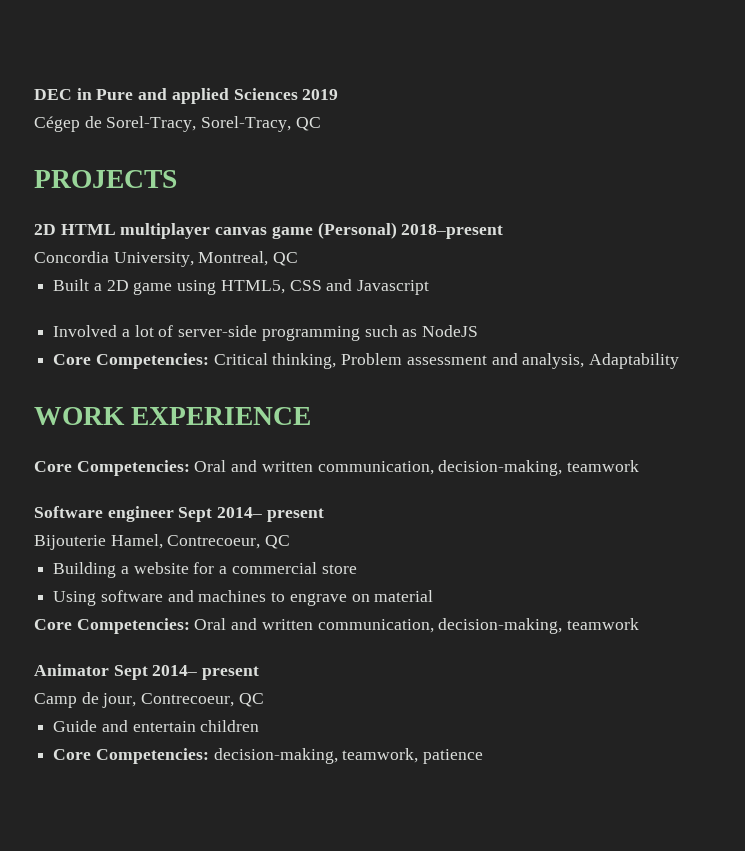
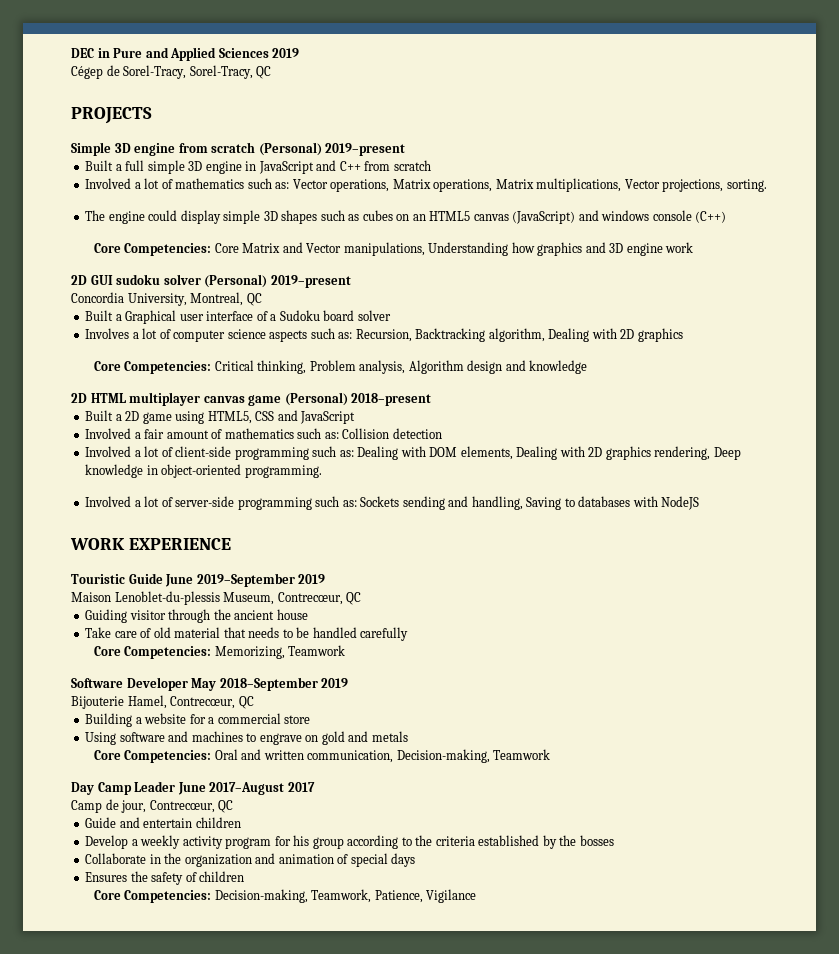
[171,88,229,104] applied -> [170,47,217,61] Applied
(177, 179) none -> [71,142,406,156] [85,160,431,174] [85,178,767,192] [85,210,727,224] [93,242,694,256] [71,274,351,288] [71,292,262,306] [85,310,391,324] [85,328,683,342] [93,360,588,374] // Simple 3D engine from scratch (Personal) 2019–present // Built a full simple 3D engine in JavaScript and C++ from scratch // Involved a lot of mathematics such as: Vector operations, Matrix operations, Matrix multiplications, Vector projections, sorting. // The engine could display simple 3D shapes such as cubes on an HTML5 canvas (JavaScript) and windows console (C++) // Core Competencies: Core Matrix and Vector manipulations, Understanding how graphics and 3D engine work // 2D GUI sudoku solver (Personal) 2019–present // Concordia University, Montreal, QC // Built a Graphical user interface of a Sudoku board solver // Involves a lot of computer science aspects such as: Recursion, Backtracking algorithm, Dealing with 2D graphics // Core Competencies: Critical thinking, Problem analysis, Algorithm design and knowledge
[34,251,299,267] // Concordia University, Montreal, QC -> (432, 399) none
[357,280,430,295] Javascript -> [300,411,356,424] [85,428,442,439] [85,446,741,460] [85,464,322,478] JavaScript // Involved a fair amount of mathematics such as: Collision detection // Involved a lot of client-side programming such as: Dealing with DOM elements, Dealing with 2D graphics rendering, Deep knowledge in object-oriented programming.
[402,325,479,337] [53,353,680,369] [34,407,312,425] [34,460,640,476] [34,506,324,522] as NodeJS // Core Competencies: Critical thinking, Problem assessment and analysis, Adaptability // WORK EXPERIENCE // Core Competencies: Oral and written communication, decision-making, teamwork // Software engineer Sept 2014– present -> [342,496,700,510] [70,538,231,550] [71,573,326,587] [71,591,362,605] [85,609,308,623] [85,627,409,641] [93,645,346,659] [71,677,349,691] as: Sockets sending and handling, Saving to databases with NodeJS // WORK EXPERIENCE // Touristic Guide June 2019–September 2019 // Maison Lenoblet-du-plessis Museum, Contrecœur, QC // Guiding visitor through the ancient house // Take care of old material that needs to be handled carefully // Core Competencies: Memorizing, Teamwork // Software Developer May 2018–September 2019
[167,535,261,549] Contrecoeur, -> [170,696,236,709] Contrecœur,
[374,590,434,602] [34,618,640,634] [34,664,260,680] material // Core Competencies: Oral and written communication, decision-making, teamwork // Animator Sept 2014– present -> [321,731,408,745] [93,749,551,763] [71,781,315,795] gold and metals // Core Competencies: Oral and written communication, Decision-making, Teamwork // Day Camp Leader June 2017–August 2017
[141,693,235,707] Contrecoeur, -> [149,800,215,813] Contrecœur,
[53,748,484,764] Core Competencies: decision-making, teamwork, patience -> [85,835,614,849] [85,853,416,867] [85,871,245,885] [93,889,477,903] Develop a weekly activity program for his group according to the criteria established by the bosses // Collaborate in the organization and animation of special days // Ensures the safety of children // Core Competencies: Decision-making, Teamwork, Patience, Vigilance

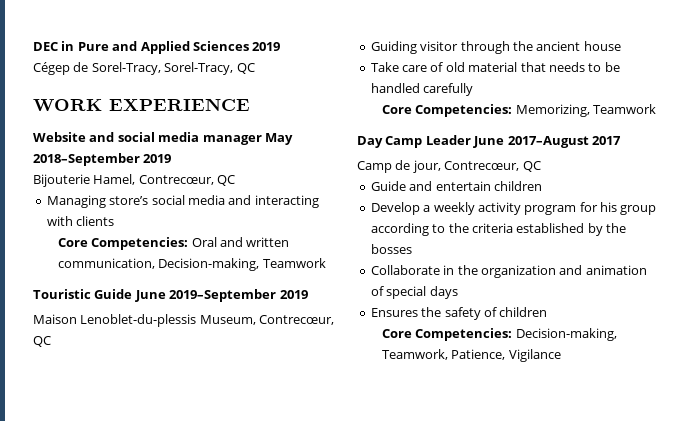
[71,107,152,124] [71,142,406,156] [85,160,431,174] [85,178,767,192] [85,210,727,224] [93,242,694,256] [71,274,351,288] [71,292,262,306] [85,310,391,324] [85,328,683,342] [93,360,588,374] [71,392,432,406] [85,410,356,424] [85,428,442,439] [85,446,741,460] [85,464,322,478] [85,496,700,510] [70,538,231,550] PROJECTS // Simple 3D engine from scratch (Personal) 2019–present // Built a full simple 3D engine in JavaScript and C++ from scratch // Involved a lot of mathematics such as: Vector operations, Matrix operations, Matrix multiplications, Vector projections, sorting. // The engine could display simple 3D shapes such as cubes on an HTML5 canvas (JavaScript) and windows console (C++) // Core Competencies: Core Matrix and Vector manipulations, Understanding how graphics and 3D engine work // 2D GUI sudoku solver (Personal) 2019–present // Concordia University, Montreal, QC // Built a Graphical user interface of a Sudoku board solver // Involves a lot of computer science aspects such as: Recursion, Backtracking algorithm, Dealing with 2D graphics // Core Competencies: Critical thinking, Problem analysis, Algorithm design and knowledge // 2D HTML multiplayer canvas game (Personal) 2018–present // Built a 2D game using HTML5, CSS and JavaScript // Involved a fair amount of mathematics such as: Collision detection // Involved a lot of client-side programming such as: Dealing with DOM elements, Dealing with 2D graphics rendering, Deep knowledge in object-oriented programming. // Involved a lot of server-side programming such as: Sockets sending and handling, Saving to databases with NodeJS // WORK EXPERIENCE -> [33,98,250,112] [33,132,293,145] [33,153,172,166] [33,174,236,187] [46,195,319,208] [46,216,115,226] [57,237,290,250] [57,258,326,271] WORK EXPERIENCE // Website and social media manager May 2018–September 2019 // Bijouterie Hamel, Contrecœur, QC // Managing store’s social media and interacting with clients // Core Competencies: Oral and written communication, Decision-making, Teamwork
[71,677,349,691] [71,695,254,709] [85,713,311,727] [85,731,408,745] [93,749,551,763] // Software Developer May 2018–September 2019 // Bijouterie Hamel, Contrecœur, QC // Building a website for a commercial store // Using software and machines to engrave on gold and metals // Core Competencies: Oral and written communication, Decision-making, Teamwork -> (657, 109) none

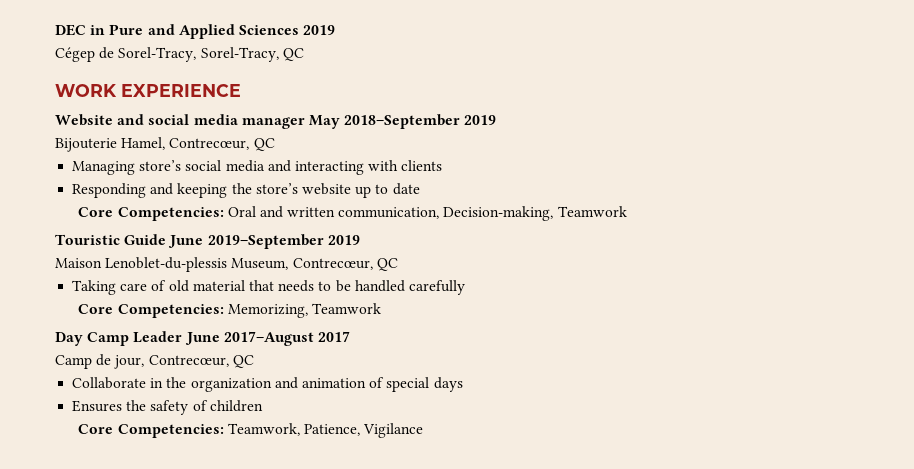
(115, 221) none -> [72,183,420,198] // Responding and keeping the store’s website up to date
[370,41,621,54] [370,62,399,72] Guiding visitor through the ancient house // Take -> [72,280,117,295] Taking
[370,181,542,191] [370,202,657,215] [370,223,626,236] [370,244,412,254] // Guide and entertain children // Develop a weekly activity program for his group according to the criteria established by the bosses -> (254, 361) none
[515,328,617,341] Decision-making, -> (224, 431) none

